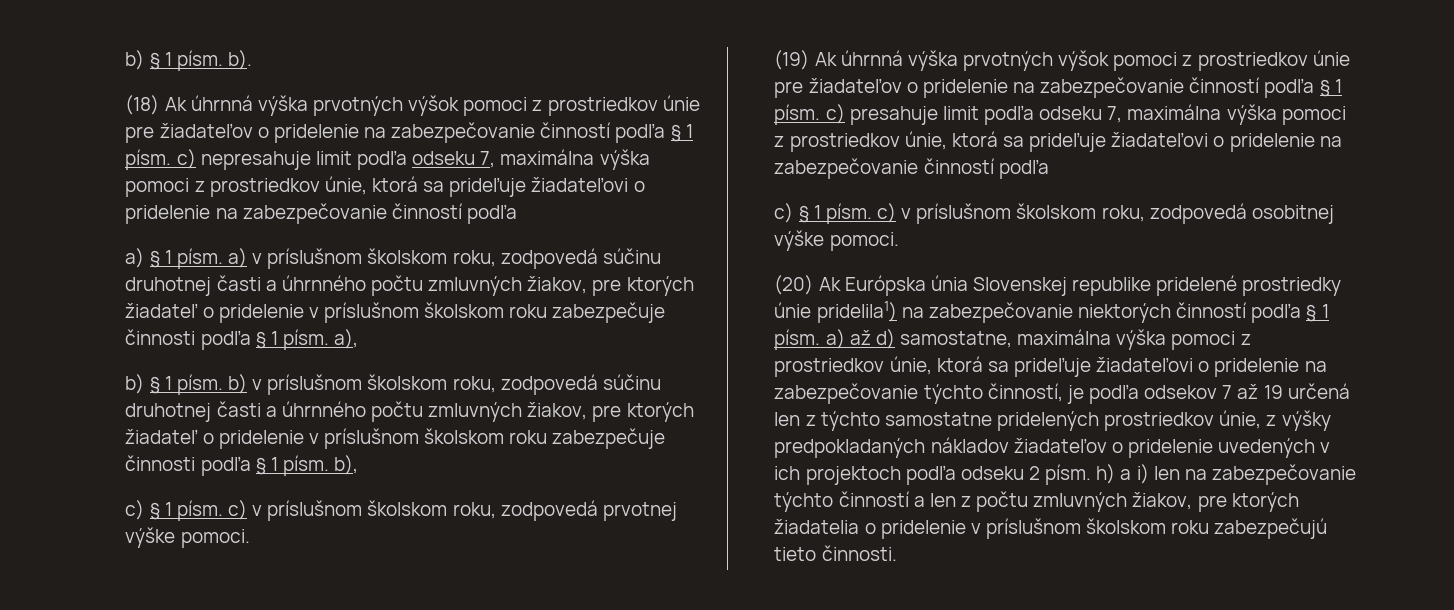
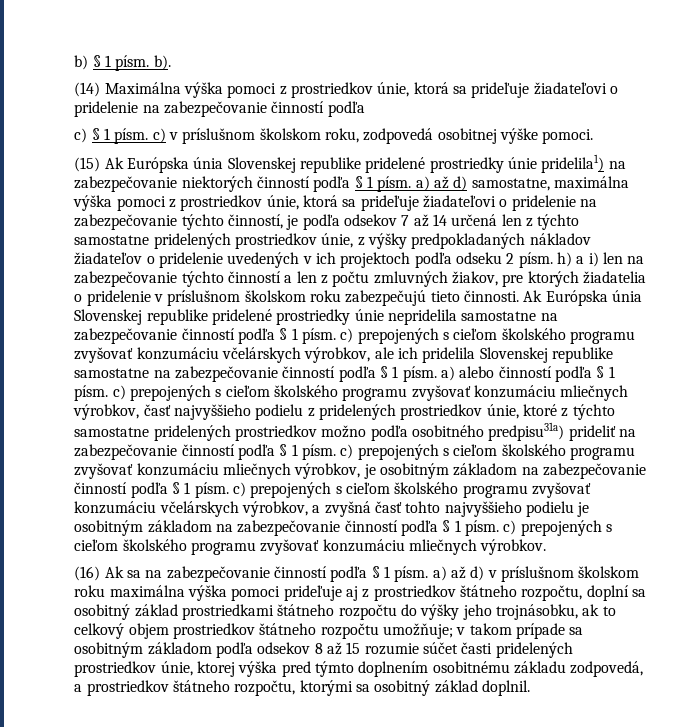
[125,95,700,116] [125,122,693,143] [125,149,650,170] [125,176,645,197] [125,203,517,224] [125,248,661,269] [125,275,694,296] [125,302,666,323] [125,329,359,350] [125,374,661,395] [125,401,694,422] [125,428,666,449] [125,455,359,476] [125,500,677,521] [125,527,250,548] [774,50,1350,71] [774,77,1342,98] [774,104,1222,125] (18) Ak úhrnná výška prvotných výšok pomoci z prostriedkov únie pre žiadateľov o pridelenie na zabezpečovanie činností podľa § 1 písm. c) nepresahuje limit podľa odseku 7, maximálna výška pomoci z prostriedkov únie, ktorá sa prideľuje žiadateľovi o pridelenie na zabezpečovanie činností podľa // a) § 1 písm. a) v príslušnom školskom roku, zodpovedá súčinu druhotnej časti a úhrnného počtu zmluvných žiakov, pre ktorých žiadateľ o pridelenie v príslušnom školskom roku zabezpečuje činnosti podľa § 1 písm. a), // b) § 1 písm. b) v príslušnom školskom roku, zodpovedá súčinu druhotnej časti a úhrnného počtu zmluvných žiakov, pre ktorých žiadateľ o pridelenie v príslušnom školskom roku zabezpečuje činnosti podľa § 1 písm. b), // c) § 1 písm. c) v príslušnom školskom roku, zodpovedá prvotnej výške pomoci. // (19) Ak úhrnná výška prvotných výšok pomoci z prostriedkov únie pre žiadateľov o pridelenie na zabezpečovanie činností podľa § 1 písm. c) presahuje limit podľa odseku 7, maximálna -> [74,82,181,97] (14) Maximálna
[774,275,814,295] (20) -> [74,157,101,172] (15)
[1263,385,1283,399] 19 -> [432,214,447,226] 14
(897, 553) none -> [523,290,642,306] [74,309,558,325] [74,328,635,344] [74,347,613,363] [74,366,615,382] [74,385,629,401] [73,404,615,420] [74,422,636,441] [74,444,635,460] [74,463,646,479] [74,482,591,498] [74,501,590,517] [74,520,612,536] [74,539,547,555] [74,566,640,582] [74,585,646,601] [74,604,616,620] [74,623,584,639] [74,642,573,658] [74,661,644,677] [74,680,530,696] Ak Európska únia Slovenskej republike pridelené prostriedky únie nepridelila samostatne na zabezpečovanie činností podľa § 1 písm. c) prepojených s cieľom školského programu zvyšovať konzumáciu včelárskych výrobkov, ale ich pridelila Slovenskej republike samostatne na zabezpečovanie činností podľa § 1 písm. a) alebo činností podľa § 1 písm. c) prepojených s cieľom školského programu zvyšovať konzumáciu mliečnych výrobkov, časť najvyššieho podielu z pridelených prostriedkov únie, ktoré z týchto samostatne pridelených prostriedkov možno podľa osobitného predpisu31a) prideliť na zabezpečovanie činností podľa § 1 písm. c) prepojených s cieľom školského programu zvyšovať konzumáciu mliečnych výrobkov, je osobitným základom na zabezpečovanie činností podľa § 1 písm. c) prepojených s cieľom školského programu zvyšovať konzumáciu včelárskych výrobkov, a zvyšná časť tohto najvyššieho podielu je osobitným základom na zabezpečovanie činností podľa § 1 písm. c) prepojených s cieľom školského programu zvyšovať konzumáciu mliečnych výrobkov. // (16) Ak sa na zabezpečovanie činností podľa § 1 písm. a) až d) v príslušnom školskom roku maximálna výška pomoci prideľuje aj z prostriedkov štátneho rozpočtu, doplní sa osobitný základ prostriedkami štátneho rozpočtu do výšky jeho trojnásobku, ak to celkový objem prostriedkov štátneho rozpočtu umožňuje; v takom prípade sa osobitným základom podľa odsekov 8 až 15 rozumie súčet časti pridelených prostriedkov únie, ktorej výška pred týmto doplnením osobitnému základu zodpovedá, a prostriedkov štátneho rozpočtu, ktorými sa osobitný základ doplnil.

